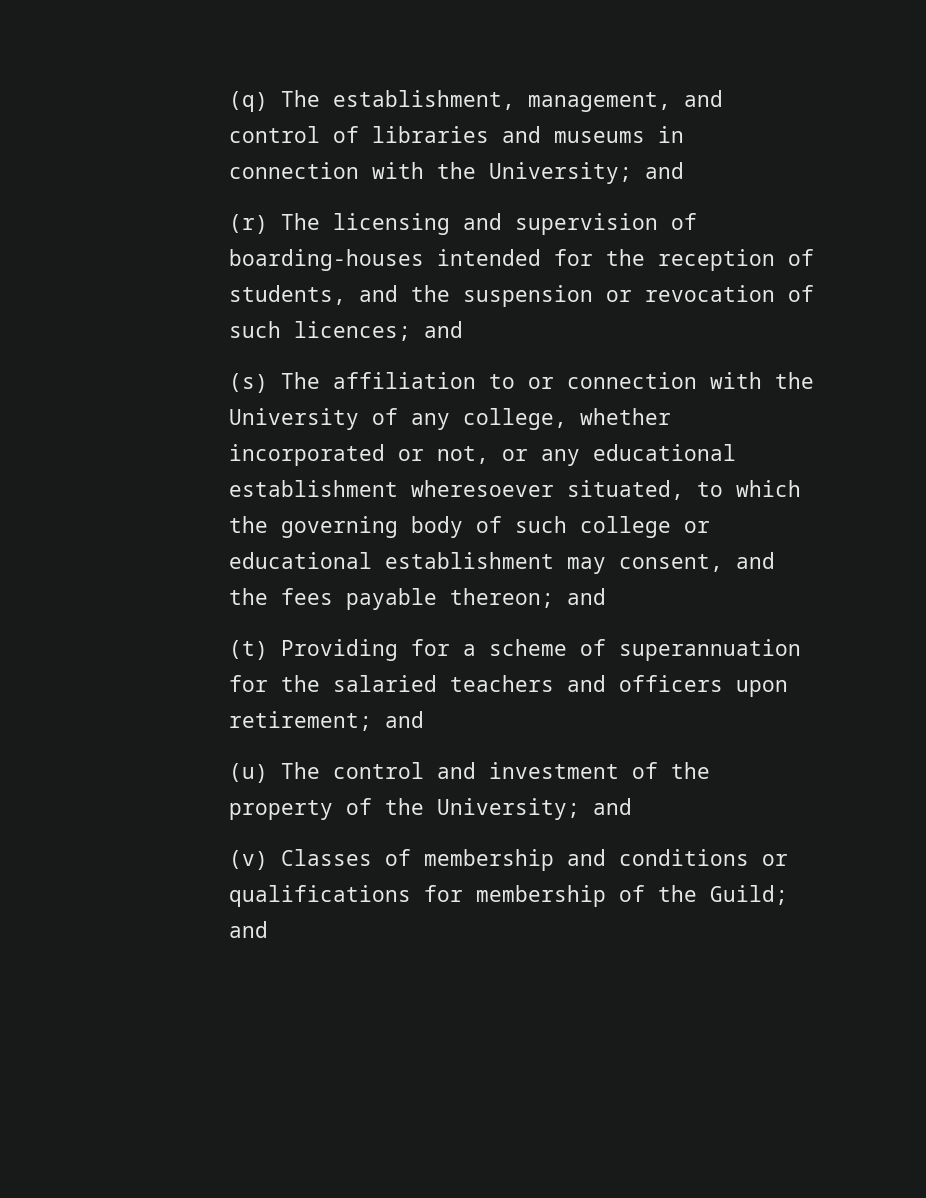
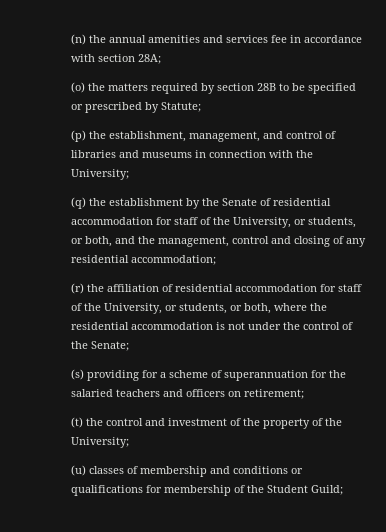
[229,90,321,112] (q) The -> [70,34,362,45] [70,54,161,64] [70,82,356,94] [70,102,201,113] [70,130,106,142] (n) the annual amenities and services fee in accordance with section 28A; // (o) the matters required by section 28B to be specified or prescribed by Statute; // (p) the
[645,162,685,179] [229,213,698,235] [229,249,815,271] [229,285,815,307] [229,321,464,341] [229,372,815,393] [229,408,672,430] [229,444,737,466] [229,480,802,500] [229,516,711,538] [229,552,776,574] [229,588,607,610] [229,639,399,661] and // (r) The licensing and supervision of boarding-houses intended for the reception of students, and the suspension or revocation of such licences; and // (s) The affiliation to or connection with the University of any college, whether incorporated or not, or any educational establishment wheresoever situated, to which the governing body of such college or educational establishment may consent, and the fees payable thereon; and // (t) Providing -> [70,197,331,209] [70,217,356,228] [70,236,366,247] [70,255,216,265] [70,283,362,294] [70,303,327,314] [70,322,353,330] [70,341,129,351] [70,369,139,381] // (q) the establishment by the Senate of residential accommodation for staff of the University, or students, or both, and the management, control and closing of any residential accommodation; // (r) the affiliation of residential accommodation for staff of the University, or students, or both, where the residential accommodation is not under the control of the Senate; // (s) providing
[736,680,789,697] upon -> [227,391,241,397] on
[385,711,425,728] [229,762,321,783] and // (u) The -> [70,417,103,428] // (t) the
[593,798,633,815] [229,849,373,870] and // (v) Classes -> [70,465,124,476] // (u) classes
[710,885,789,905] [229,921,269,938] Guild; and -> [266,485,343,495] Student Guild;

